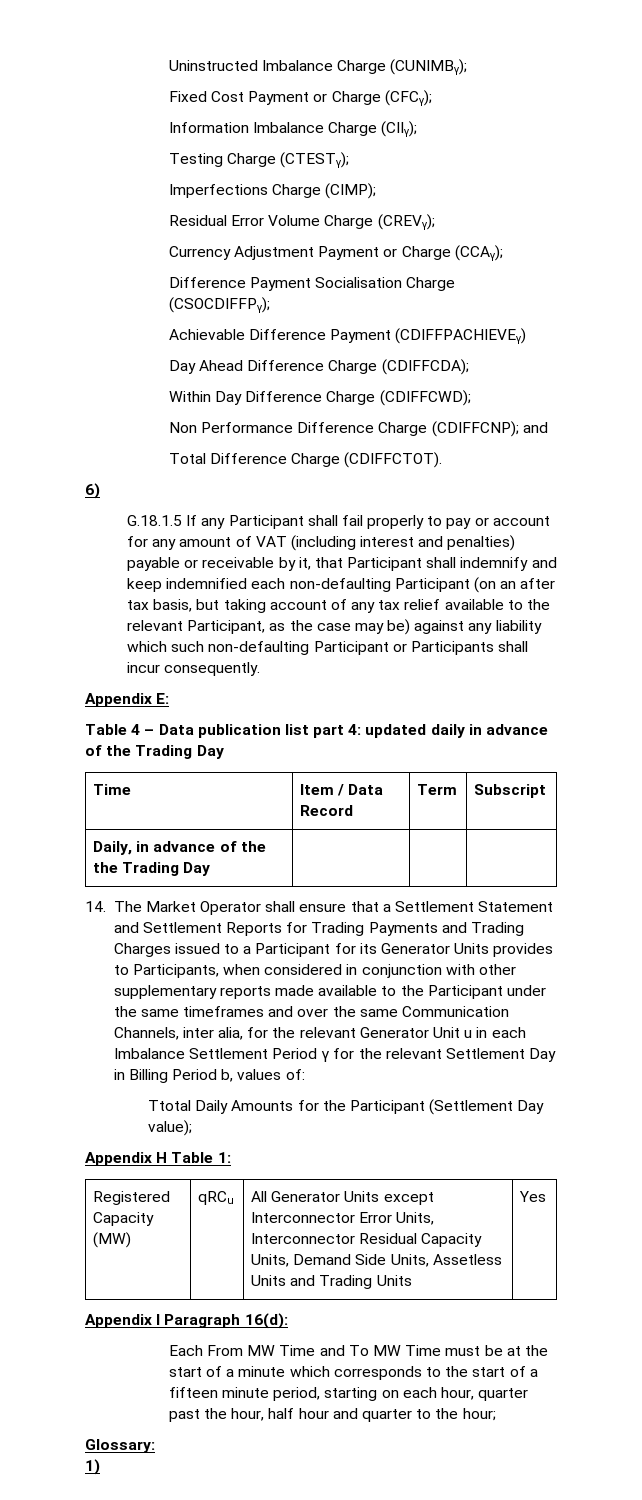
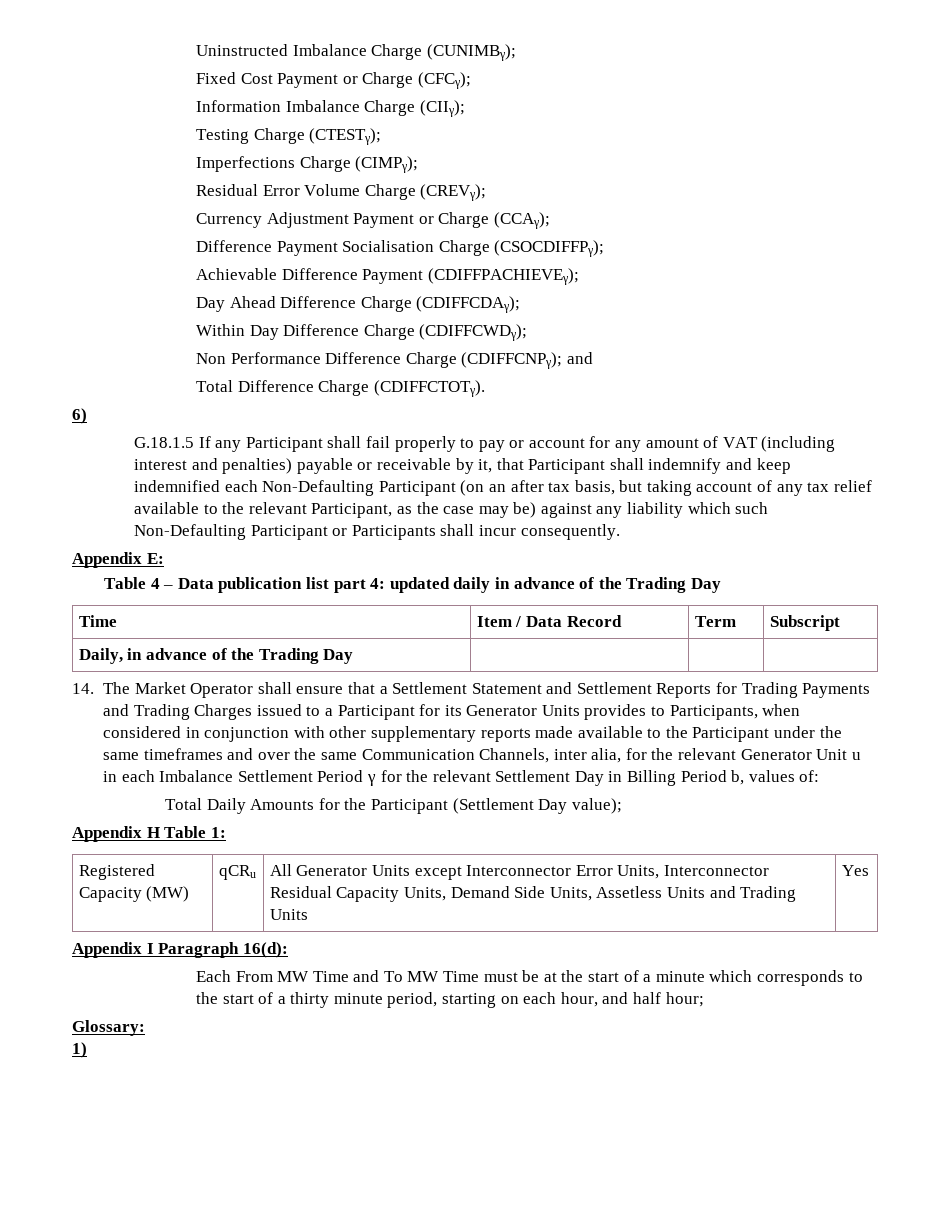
[325,183,377,199] (CIMP); -> [355,156,419,173] (CIMPγ);
[395,328,527,344] (CDIFFPACHIEVEγ) -> [427,268,579,285] (CDIFFPACHIEVEγ);
[381,359,469,375] (CDIFFCDA); -> [416,296,521,313] (CDIFFCDAγ);
[379,390,471,406] (CDIFFCWD); -> [419,324,528,341] (CDIFFCWDγ);
[431,421,519,437] (CDIFFCNP); -> [461,352,563,369] (CDIFFCNPγ);
[344,452,443,468] (CDIFFCTOT). -> [373,380,485,397] (CDIFFCTOTγ).
[289,578,391,592] non-defaulting -> [262,480,375,496] Non-Defaulting
[208,641,310,655] non-defaulting -> [133,524,246,540] Non-Defaulting
[93,862,119,873] the -> (255, 654) none
[147,1100,191,1111] Ttotal -> [164,798,202,810] Total
[198,1191,235,1205] qRCu -> [218,865,256,880] qCRu
[168,1387,218,1398] fifteen -> [290,992,330,1008] thirty
[478,1388,529,1401] [168,1408,459,1422] quarter past the hour, half hour and quarter to the -> [602,992,662,1004] and half

